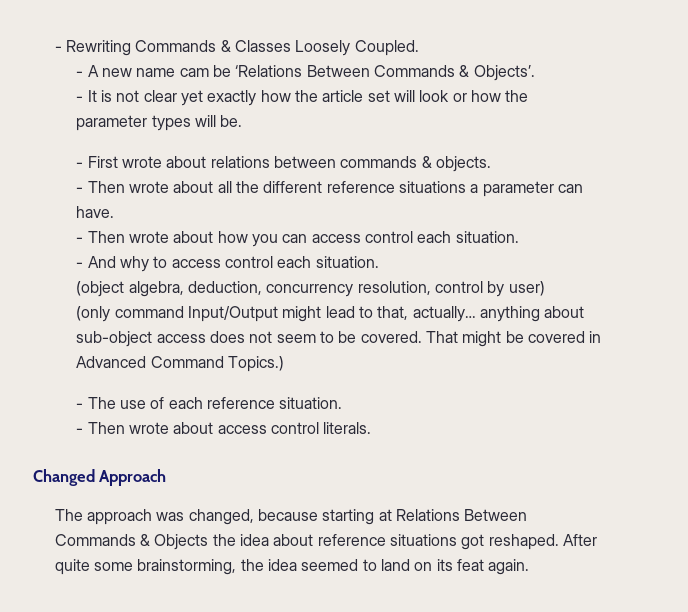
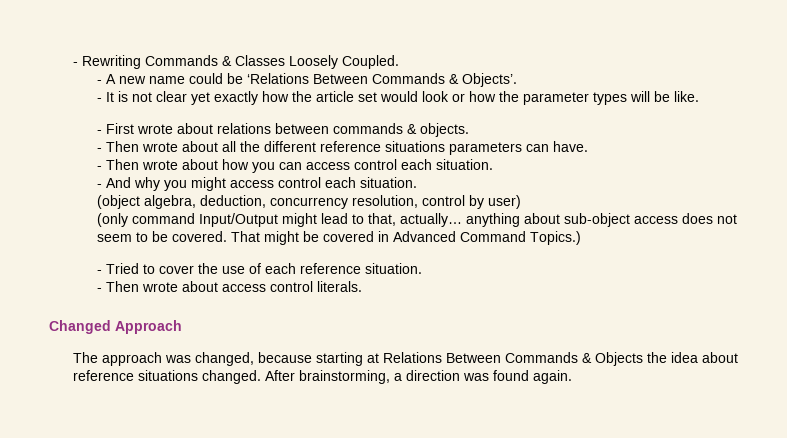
[179,68,209,77] cam -> [188,73,223,84] could
[393,90,415,102] will -> [379,91,418,102] would
[220,115,243,127] be. -> [653,91,699,102] be like.
[470,181,554,197] a parameter -> [448,142,522,155] parameters
[153,256,168,268] to -> [163,177,226,191] you might
[87,397,116,409] The -> [105,263,218,274] Tried to cover the
[461,534,597,550] [54,559,484,575] got reshaped. After quite some brainstorming, the idea seemed to land on its feat -> [201,370,529,384] changed. After brainstorming, a direction was found

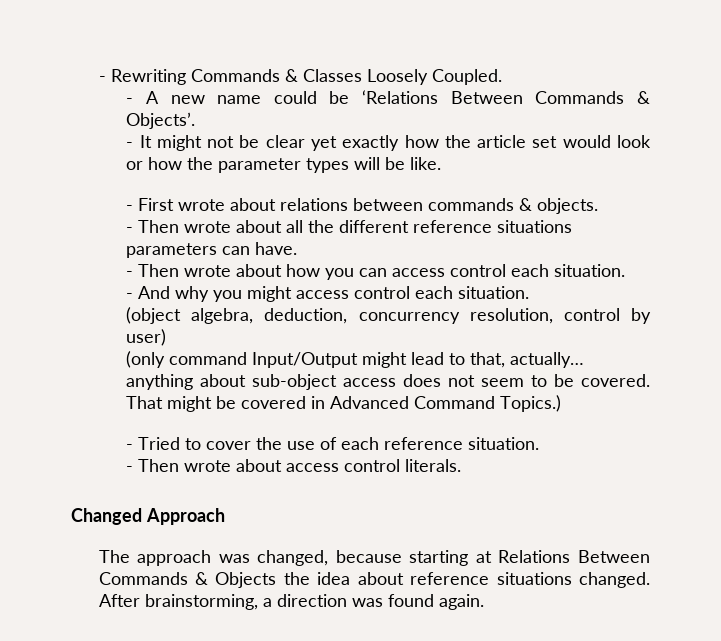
[117,91,152,102] is not -> [156,135,260,151] might not be

